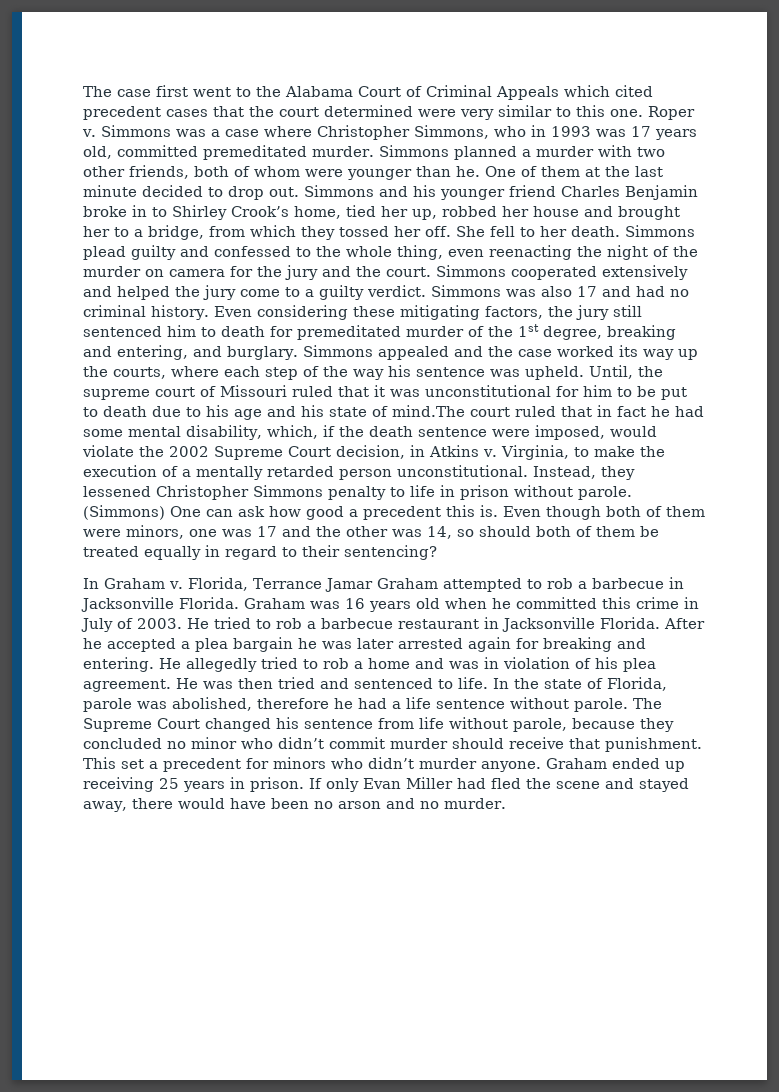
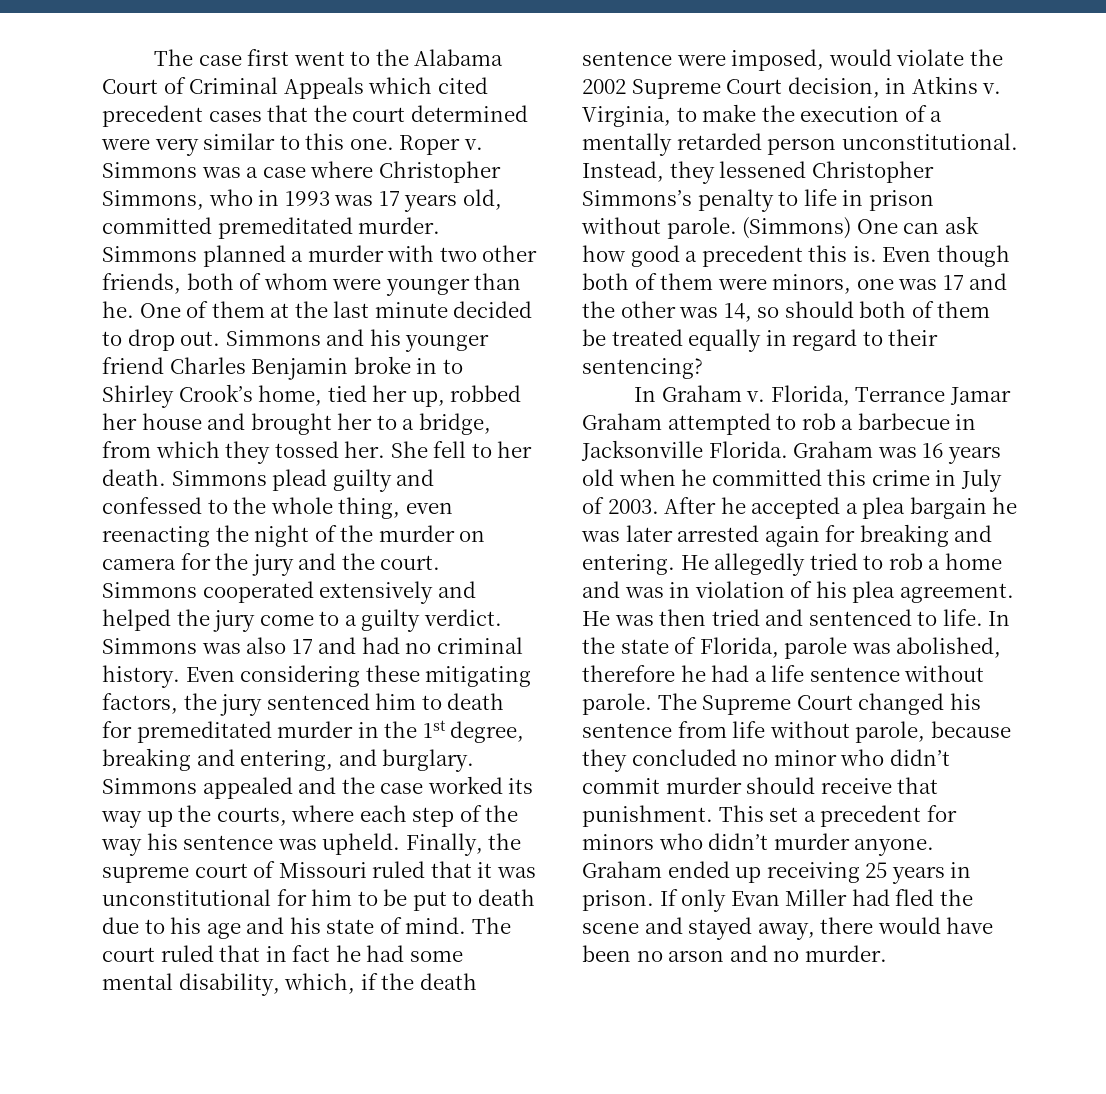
[394,226,451,237] her off. -> [344,441,386,458] her.
[612,305,642,317] still -> (263, 705) none
[468,326,484,337] of -> [357,722,379,738] in
[589,365,633,379] Until, -> [405,833,483,856] Finally,
[392,405,465,417] mind.The -> [405,917,511,934] mind. The
[253,485,323,497] Simmons -> [582,190,692,206] Simmons’s
[187,617,660,632] He tried to rob a barbecue restaurant in Jacksonville Florida. -> (659, 506) none

